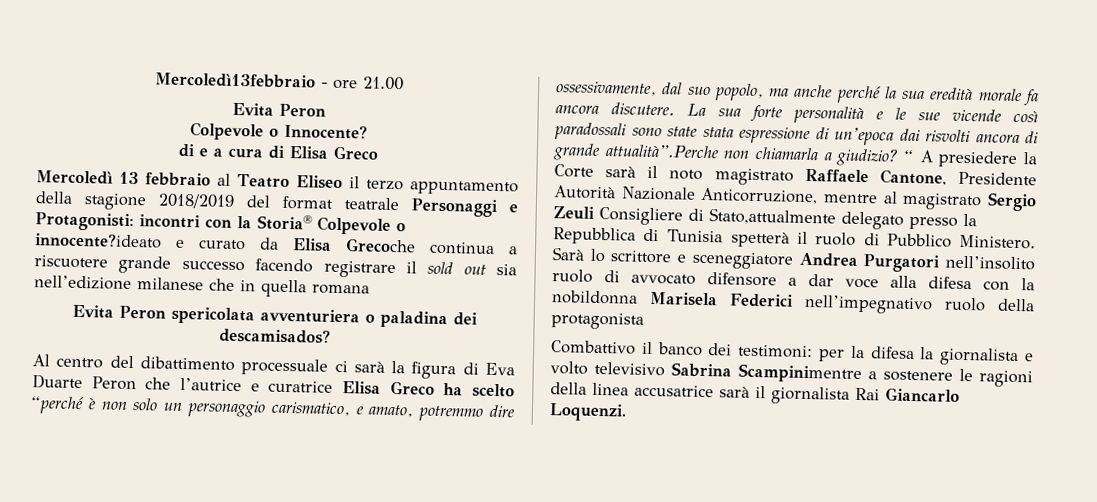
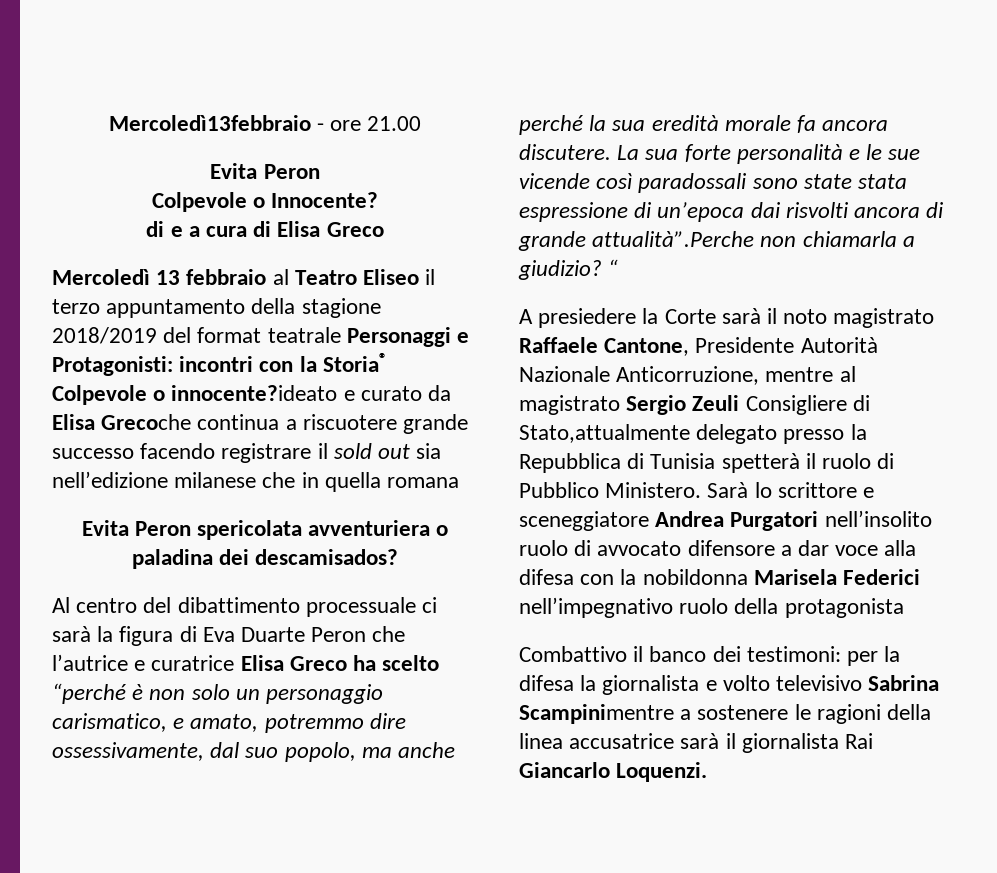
(915, 155) none -> (619, 267) //

